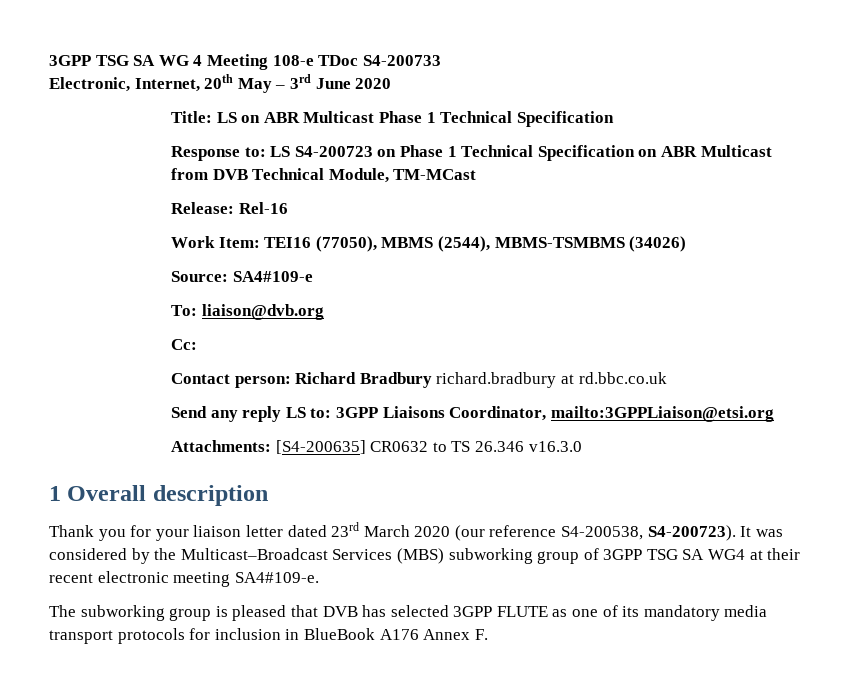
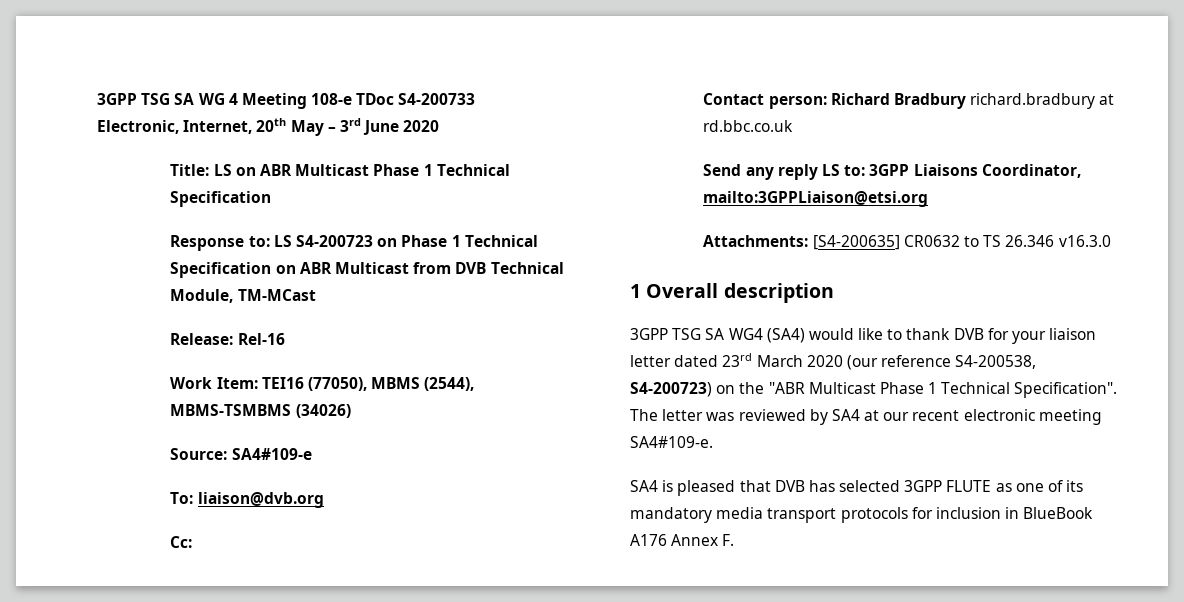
[49,525,126,541] Thank you -> [630,328,984,343] 3GPP TSG SA WG4 (SA4) would like to thank DVB
[647,525,783,541] [49,548,801,564] S4-200723). It was considered by the Multicast–Broadcast Services (MBS) subworking group of 3GPP TSG SA WG4 at their -> [630,382,1118,398] [630,409,910,425] S4-200723) on the "ABR Multicast Phase 1 Technical Specification". The letter was reviewed by SA4 at our
[49,605,212,621] The subworking group -> [630,480,658,492] SA4

